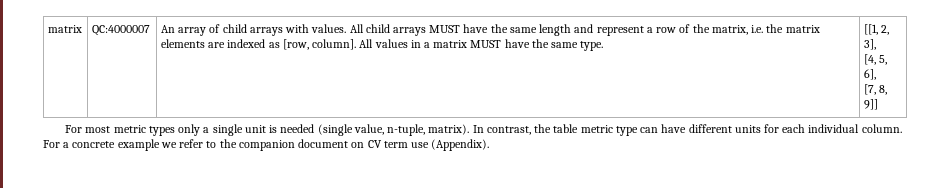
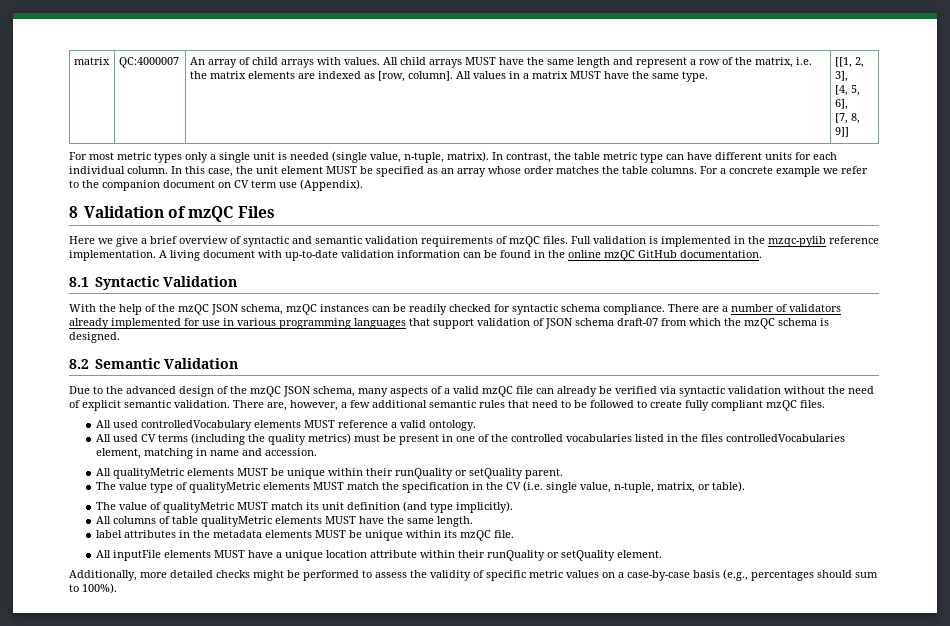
(902, 128) none -> [171,166,697,177] In this case, the unit element MUST be specified as an array whose order matches the table columns.
(490, 145) none -> [69,206,275,222] [69,236,879,247] [69,250,762,261] [69,276,237,290] [69,304,841,315] [69,318,829,329] [69,332,120,343] [69,358,238,369] [69,386,874,397] [69,400,825,411] [96,420,477,431] [96,433,846,445] [96,448,318,459] [96,468,564,479] [96,481,746,493] [96,501,514,513] [96,516,474,527] [96,530,515,541] [96,550,663,561] [69,569,878,581] [69,583,117,594] // 8 Validation of mzQC Files // Here we give a brief overview of syntactic and semantic validation requirements of mzQC files. Full validation is implemented in the mzqc-pylib reference implementation. A living document with up-to-date validation information can be found in the online mzQC GitHub documentation. // 8.1 Syntactic Validation // With the help of the mzQC JSON schema, mzQC instances can be readily checked for syntactic schema compliance. There are a number of validators already implemented for use in various programming languages that support validation of JSON schema draft-07 from which the mzQC schema is designed. // 8.2 Semantic Validation // Due to the advanced design of the mzQC JSON schema, many aspects of a valid mzQC file can already be verified via syntactic validation without the need of explicit semantic validation. There are, however, a few additional semantic rules that need to be followed to create fully compliant mzQC files. // All used controlledVocabulary elements MUST reference a valid ontology. // All used CV terms (including the quality metrics) must be present in one of the controlled vocabularies listed in the files controlledVocabularies element, matching in name and accession. // All qualityMetric elements MUST be unique within their runQuality or setQuality parent. // The value type of qualityMetric elements MUST match the specification in the CV (i.e. single value, n-tuple, matrix, or table). // The value of qualityMetric MUST match its unit definition (and type implicitly). // All columns of table qualityMetric elements MUST have the same length. // label attributes in the metadata elements MUST be unique within its mzQC file. // All inputFile elements MUST have a unique location attribute within their runQuality or setQuality element. // Additionally, more detailed checks might be performed to assess the validity of specific metric values on a case-by-case basis (e.g., percentages should sum to 100%).

